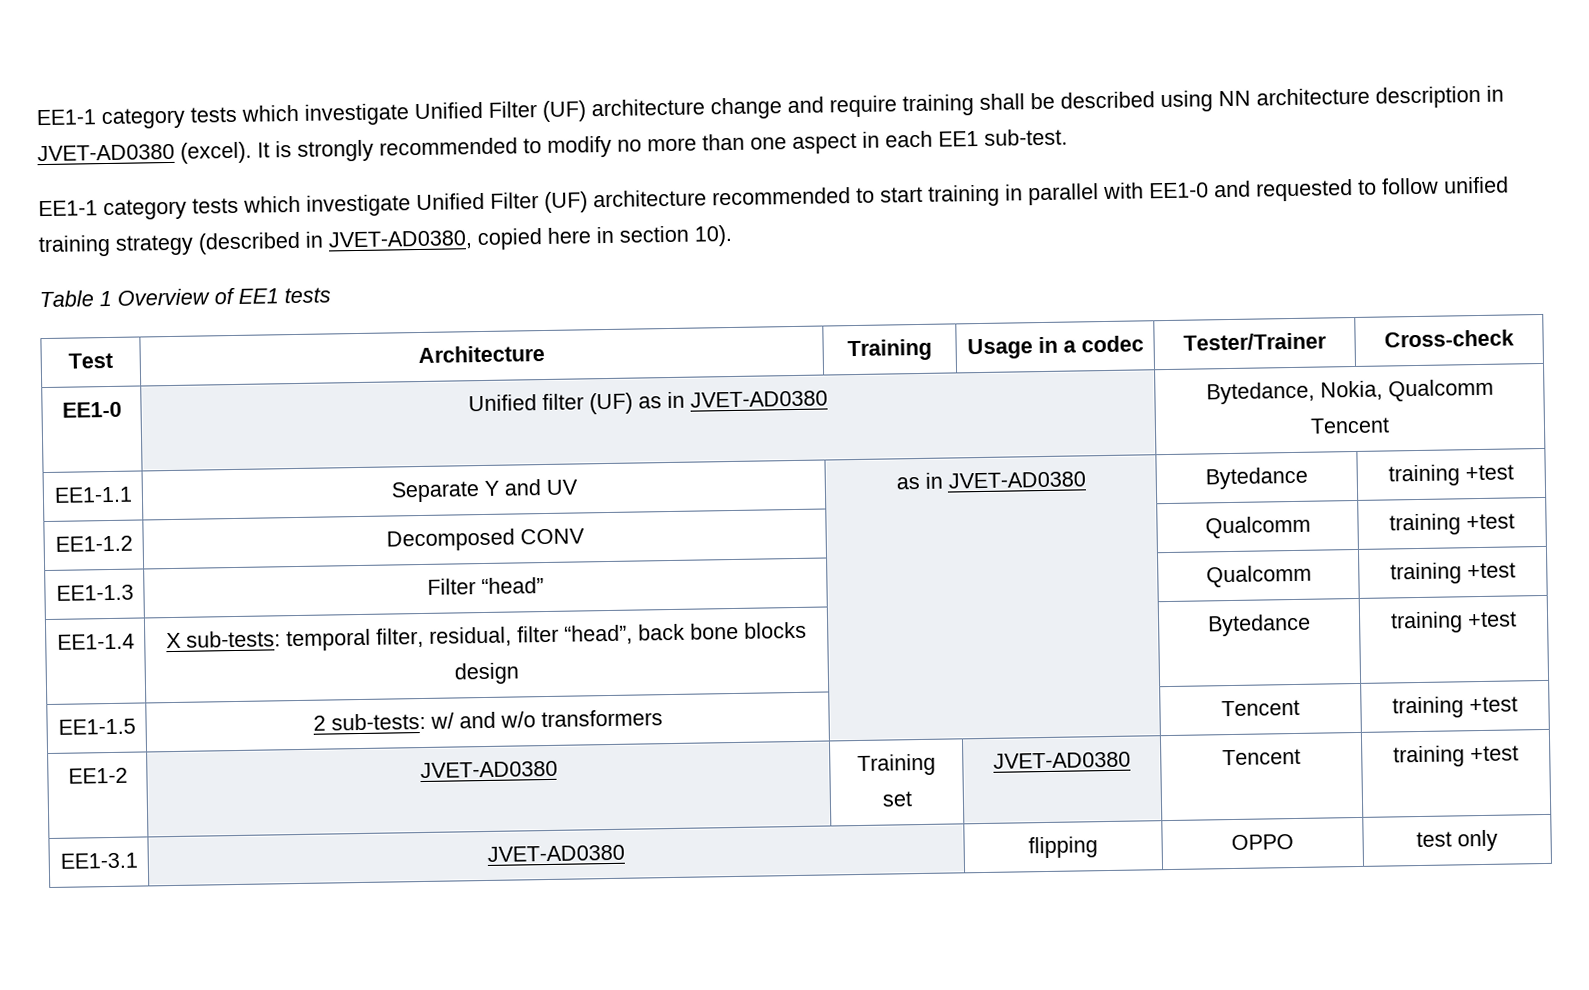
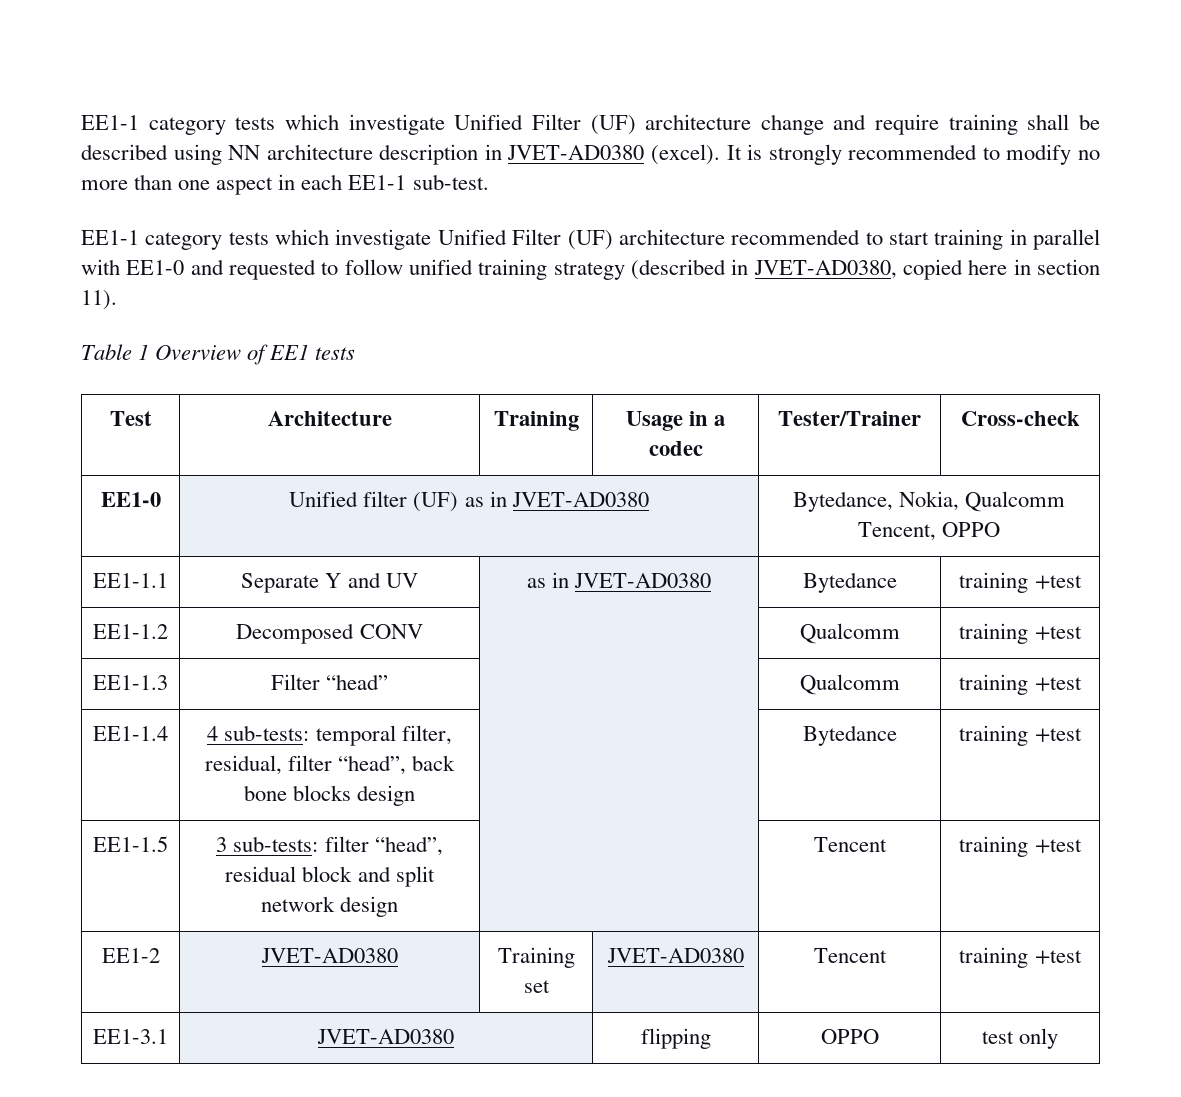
[938,131,979,147] EE1 -> [348,175,407,190] EE1-1
[694,224,732,247] 10). -> [81,290,117,310] 11).
[1310,417,1390,434] Tencent -> [857,522,1001,541] Tencent, OPPO
[165,632,181,649] X -> [207,726,219,741] 4
[312,709,663,731] 2 sub-tests: w/ and w/o transformers -> [216,836,443,856] [225,866,435,887] [260,896,399,917] 3 sub-tests: filter “head”, residual block and split network design

